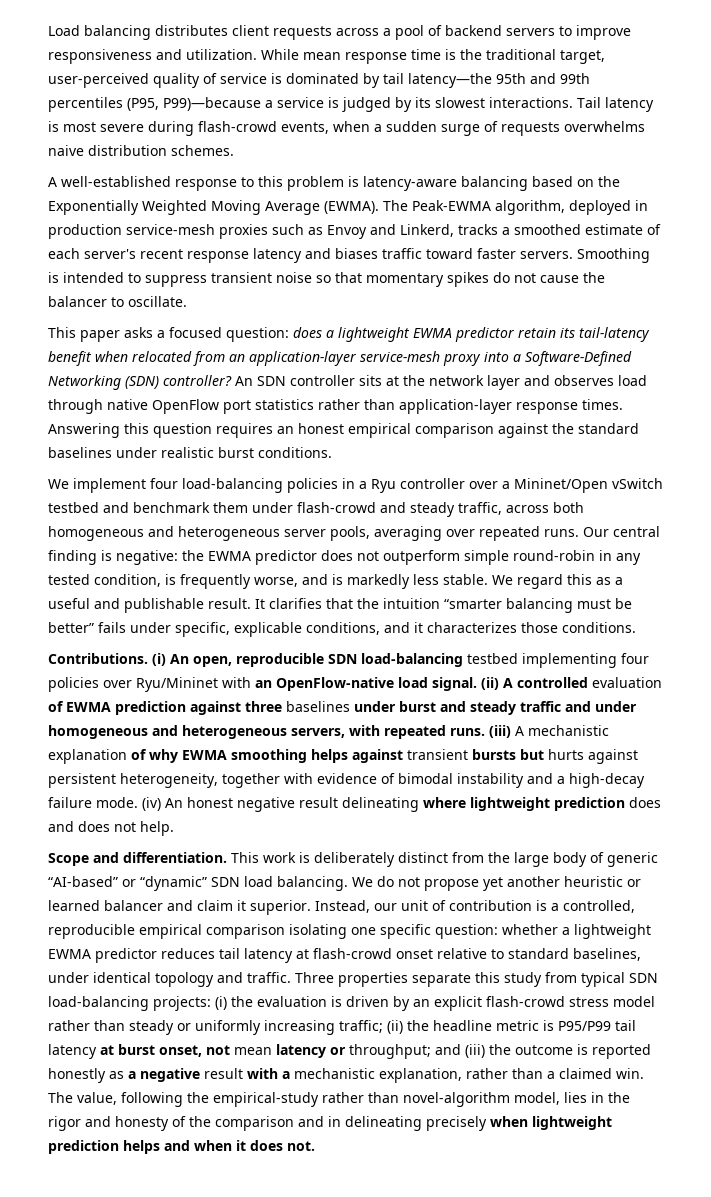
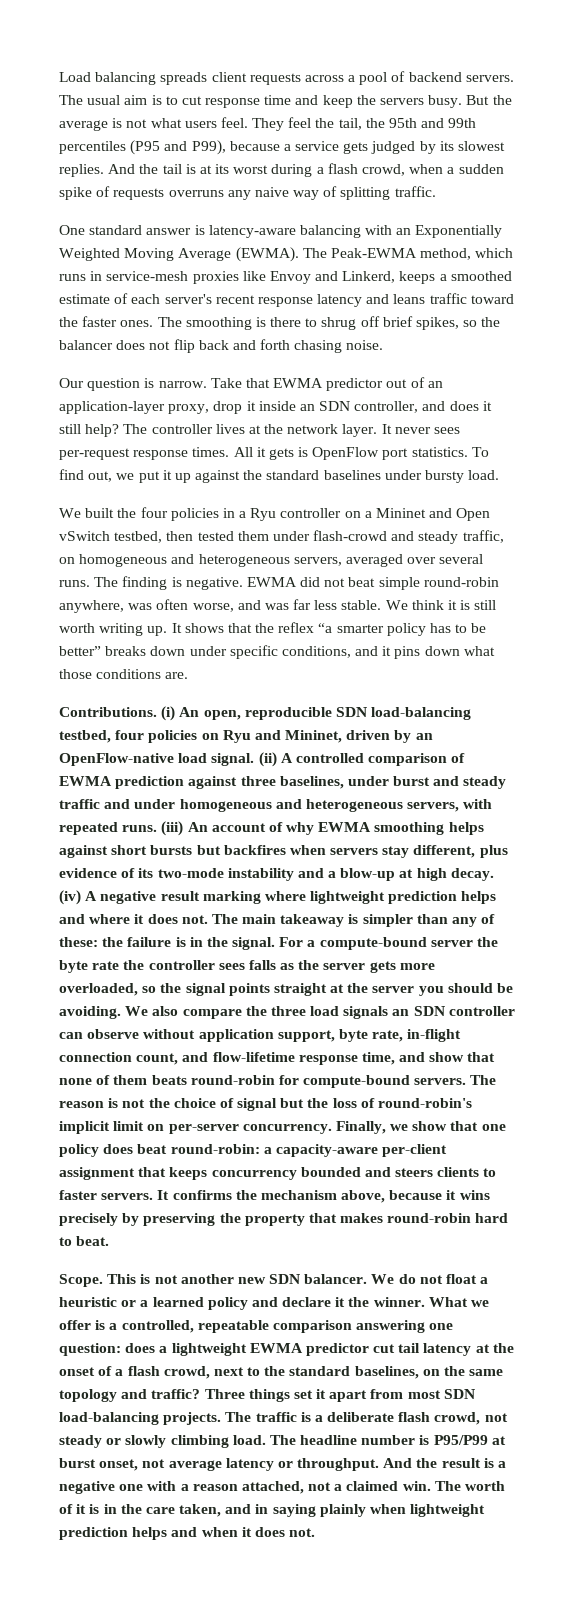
[155,25,228,36] distributes -> [160,72,208,85] spreads
[506,25,631,40] [48,49,605,64] [48,73,590,88] [48,97,261,112] servers to improve responsiveness and utilization. While mean response time is the traditional target, user-perceived quality of service is dominated by tail latency—the 95th and 99th percentiles (P95, P99)—because -> [465,75,514,82] [59,95,512,108] [59,117,477,131] [59,140,280,155] servers. The usual aim is to cut response time and keep the servers busy. But the average is not what users feel. They feel the tail, the 95th and 99th percentiles (P95 and P99), because
[328,97,339,108] is -> [343,142,369,154] gets
[489,97,654,112] [48,121,329,136] interactions. Tail latency is most severe during flash-crowd events, -> [59,163,406,177] replies. And the tail is at its worst during a flash crowd,
[441,124,480,136] surge -> [59,187,92,200] spike
[564,121,645,132] [48,145,234,156] [48,176,620,191] overwhelms naive distribution schemes. // A well-established response to this problem is latency-aware balancing based on the -> [168,186,436,200] [59,225,412,238] overruns any naive way of splitting traffic. // One standard answer is latency-aware balancing with an
[495,200,648,215] [48,224,323,239] algorithm, deployed in production service-mesh proxies such as -> [420,248,514,260] [59,271,266,284] method, which runs in service-mesh proxies like
[458,224,498,235] tracks -> [399,271,436,284] keeps
[335,248,378,259] biases -> [393,294,426,304] leans
[477,248,650,263] [48,272,605,287] [48,296,187,307] [48,327,650,342] [48,351,632,366] [48,375,647,390] [48,399,623,414] [48,423,494,438] faster servers. Smoothing is intended to suppress transient noise so that momentary spikes do not cause the balancer to oscillate. // This paper asks a focused question: does a lightweight EWMA predictor retain its tail-latency benefit when relocated from an application-layer service-mesh proxy into a Software-Defined Networking (SDN) controller? An SDN controller sits at the network layer and observes load through native OpenFlow port statistics rather than application-layer response times. Answering this question requires an honest empirical comparison -> [59,316,501,330] [59,339,384,353] [59,377,443,391] [59,401,492,414] [59,424,461,437] [59,447,489,460] [59,469,191,483] the faster ones. The smoothing is there to shrug off brief spikes, so the balancer does not flip back and forth chasing noise. // Our question is narrow. Take that EWMA predictor out of an application-layer proxy, drop it inside an SDN controller, and does it still help? The controller lives at the network layer. It never sees per-request response times. All it gets is OpenFlow port statistics. To find out, we put it up
[161,447,332,458] [48,478,283,493] realistic burst conditions. // We implement four load-balancing -> [425,470,500,483] [59,507,168,518] bursty load. // We built the four
[469,478,663,493] [48,502,210,513] over a Mininet/Open vSwitch testbed and benchmark -> [344,508,491,521] [59,531,234,543] on a Mininet and Open vSwitch testbed, then tested
[506,502,584,513] [48,526,660,541] [48,550,641,565] [48,574,623,589] [48,598,632,613] [48,622,636,637] across both homogeneous and heterogeneous server pools, averaging over repeated runs. Our central finding is negative: the EWMA predictor does not outperform simple round-robin in any tested condition, is frequently worse, and is markedly less stable. We regard this as a useful and publishable result. It clarifies that the intuition “smarter balancing must be better” fails under specific, explicable conditions, and it characterizes those conditions. -> [59,554,484,567] [59,576,499,590] [59,599,497,613] [59,622,487,636] [59,645,495,659] [59,669,189,679] on homogeneous and heterogeneous servers, averaged over several runs. The finding is negative. EWMA did not beat simple round-robin anywhere, was often worse, and was far less stable. We think it is still worth writing up. It shows that the reflex “a smarter policy has to be better” breaks down under specific conditions, and it pins down what those conditions are.
[467,653,649,668] [48,677,251,692] testbed implementing four policies over Ryu/Mininet with -> [59,730,412,743] testbed, four policies on Ryu and Mininet, driven by
[592,677,662,688] evaluation -> [368,753,448,766] comparison
[286,701,350,712] baselines -> [279,776,344,789] baselines,
[515,725,609,736] [48,749,127,764] A mechanistic explanation -> [187,822,266,832] An account
[407,749,468,760] transient -> [111,845,148,855] short
[548,749,638,764] [48,773,645,788] [48,797,419,812] hurts against persistent heterogeneity, together with evidence of bimodal instability and a high-decay failure mode. (iv) An honest negative result delineating -> [223,845,508,858] [59,868,494,881] [59,890,261,905] backfires when servers stay different, plus evidence of its two-mode instability and a blow-up at high decay. (iv) A negative result marking
[629,797,661,808] [48,821,174,836] [48,852,658,867] [48,876,641,891] [48,900,635,915] [48,924,651,939] [48,948,641,963] [48,972,658,987] [48,996,655,1011] [48,1020,636,1035] [48,1044,97,1059] does and does not help. // Scope and differentiation. This work is deliberately distinct from the large body of generic “AI-based” or “dynamic” SDN load balancing. We do not propose yet another heuristic or learned balancer and claim it superior. Instead, our unit of contribution is a controlled, reproducible empirical comparison isolating one specific question: whether a lightweight EWMA predictor reduces tail latency at flash-crowd onset relative to standard baselines, under identical topology and traffic. Three properties separate this study from typical SDN load-balancing projects: (i) the evaluation is driven by an explicit flash-crowd stress model rather than steady or uniformly increasing traffic; (ii) the headline metric is P95/P99 tail latency -> [461,891,497,904] [59,914,496,927] [59,937,499,950] [59,960,435,973] [59,983,514,996] [59,1006,515,1019] [59,1029,462,1042] [59,1052,496,1065] [59,1075,497,1088] [59,1098,473,1111] [59,1121,506,1134] [59,1144,448,1157] [59,1167,497,1180] [59,1190,490,1203] [59,1213,509,1226] [59,1236,110,1246] [59,1274,489,1287] [59,1297,490,1310] [59,1320,454,1333] [59,1343,514,1356] [59,1366,504,1379] [59,1389,475,1402] [59,1412,508,1425] [59,1435,488,1448] helps and where it does not. The main takeaway is simpler than any of these: the failure is in the signal. For a compute-bound server the byte rate the controller sees falls as the server gets more overloaded, so the signal points straight at the server you should be avoiding. We also compare the three load signals an SDN controller can observe without application support, byte rate, in-flight connection count, and flow-lifetime response time, and show that none of them beats round-robin for compute-bound servers. The reason is not the choice of signal but the loss of round-robin's implicit limit on per-server concurrency. Finally, we show that one policy does beat round-robin: a capacity-aware per-client assignment that keeps concurrency bounded and steers clients to faster servers. It confirms the mechanism above, because it wins precisely by preserving the property that makes round-robin hard to beat. // Scope. This is not another new SDN balancer. We do not float a heuristic or a learned policy and declare it the winner. What we offer is a controlled, repeatable comparison answering one question: does a lightweight EWMA predictor cut tail latency at the onset of a flash crowd, next to the standard baselines, on the same topology and traffic? Three things set it apart from most SDN load-balancing projects. The traffic is a deliberate flash crowd, not steady or slowly climbing load. The headline number is P95/P99
[234,1047,272,1055] mean -> [168,1460,222,1471] average
[349,1044,651,1059] [48,1068,124,1083] throughput; and (iii) the outcome is reported honestly as -> [297,1458,494,1471] throughput. And the result is
[204,1068,243,1079] result -> [119,1484,144,1491] one
[294,1068,644,1083] [48,1092,630,1107] [48,1116,487,1131] mechanistic explanation, rather than a claimed win. The value, following the empirical-study rather than novel-algorithm model, lies in the rigor and honesty of the comparison and in delineating precisely -> [192,1481,506,1494] [59,1504,366,1517] reason attached, not a claimed win. The worth of it is in the care taken, and in saying plainly

